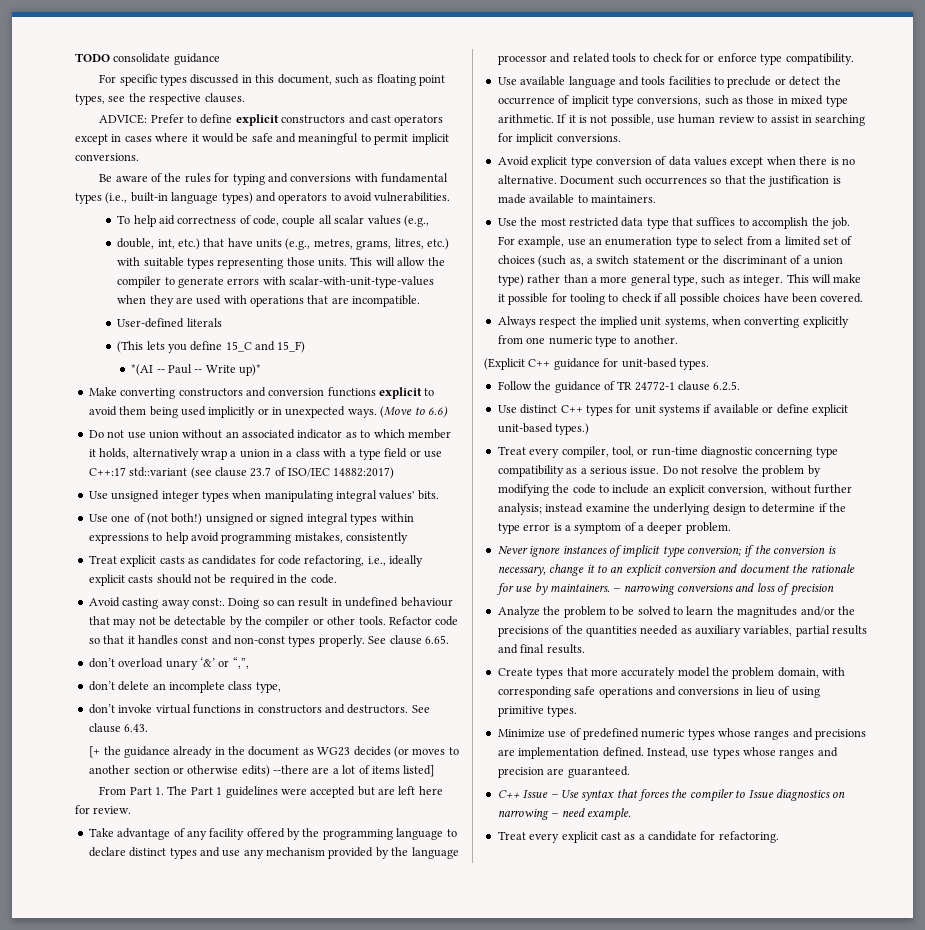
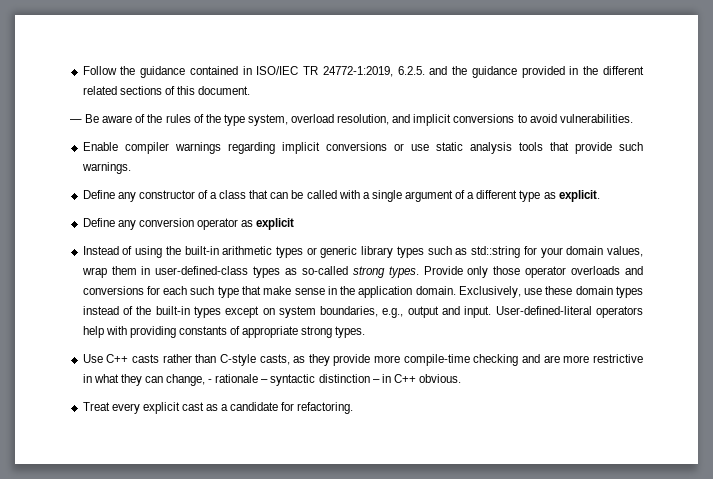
[75,53,220,65] [99,74,446,86] [75,93,245,105] [99,114,444,126] [75,133,449,145] [75,153,139,161] TODO consolidate guidance // For specific types discussed in this document, such as floating point types, see the respective clauses. // ADVICE: Prefer to define explicit constructors and cast operators except in cases where it would be safe and meaningful to permit implicit conversions. // -> [82,66,644,78] [82,86,251,95] [70,119,82,123] Follow the guidance contained in ISO/IEC TR 24772-1:2019, 6.2.5. and the guidance provided in the different related sections of this document. // —
[214,173,449,185] [75,192,451,204] [117,215,429,227] [117,238,449,250] [117,257,445,269] [117,276,434,288] [117,295,421,307] [117,318,222,328] [117,341,306,353] [131,364,262,376] [88,387,435,399] [88,406,448,418] [88,429,451,439] [88,448,442,460] [88,467,395,479] [88,490,439,502] [88,513,414,525] [88,532,408,544] [88,555,424,567] [88,574,337,586] [88,597,453,609] [88,616,459,628] [88,635,449,647] [88,657,249,670] [88,681,281,693] [88,704,430,714] [88,723,149,733] [89,746,459,758] [89,765,435,777] [99,786,443,798] [75,805,132,814] [88,828,457,840] [88,847,459,859] [497,53,854,65] [497,76,841,88] [497,95,848,107] [497,114,866,126] [497,133,621,145] [497,156,855,168] [497,175,841,187] [497,194,656,204] [497,217,850,229] [497,236,853,248] [497,255,843,267] [497,274,862,286] [497,293,864,305] [497,316,849,328] [497,335,678,347] [484,358,709,370] [497,381,741,393] [497,404,848,416] [497,423,590,435] [497,446,838,458] [497,465,821,477] [497,484,853,496] [497,503,847,515] [497,522,731,534] [497,545,836,558] [497,564,855,577] [496,583,834,596] [497,606,855,618] [497,625,868,637] [497,644,585,654] [497,667,846,679] [497,686,820,698] [497,706,578,717] [497,728,867,740] [497,747,838,759] [497,766,630,778] [497,789,846,802] [497,808,631,821] for typing and conversions with fundamental types (i.e., built-in language types) and operators to avoid vulnerabilities. // To help aid correctness of code, couple all scalar values (e.g., // double, int, etc.) that have units (e.g., metres, grams, litres, etc.) with suitable types representing those units. This will allow the compiler to generate errors with scalar-with-unit-type-values when they are used with operations that are incompatible. // User-defined literals // (This lets you define 15_C and 15_F) // *(AI -- Paul -- Write up)* // Make converting constructors and conversion functions explicit to avoid them being used implicitly or in unexpected ways. (Move to 6.6) // Do not use union without an associated indicator as to which member it holds, alternatively wrap a union in a class with a type field or use C++:17 std::variant (see clause 23.7 of ISO/IEC 14882:2017) // Use unsigned integer types when manipulating integral values' bits. // Use one of (not both!) unsigned or signed integral types within expressions to help avoid programming mistakes, consistently // Treat explicit casts as candidates for code refactoring, i.e., ideally explicit casts should not be required in the code. // Avoid casting away const:. Doing so can result in undefined behaviour that may not be detectable by the compiler or other tools. Refactor code so that it handles const and non-const types properly. See clause 6.65. // don’t overload unary ‘&’ or “,”, // don’t delete an incomplete class type, // don’t invoke virtual functions in constructors and destructors. See clause 6.43. // [+ the guidance already in the document as WG23 decides (or moves to another section or otherwise edits) --there are a lot of items listed] // From Part 1. The Part 1 guidelines were accepted but are left here for review. // Take advantage of any facility offered by the programming language to declare distinct types and use any mechanism provided by the language processor and related tools to check for or enforce type compatibility. // Use available language and tools facilities to preclude or detect the occurrence of implicit type conversions, such as those in mixed type arithmetic. If it is not possible, use human review to assist in searching for implicit conversions. // Avoid explicit type conversion of data values except when there is no alternative. Document such occurrences so that the justification is made available to maintainers. // Use the most restricted data type that suffices to accomplish the job. For example, use an enumeration type to select from a limited set of choices (such as, a switch statement or the discriminant of a union type) rather than a more general type, such as integer. This will make it possible for tooling to check if all possible choices have been covered. // Always respect the implied unit systems, when converting explicitly from one numeric type to another. // (Explicit C++ guidance for unit-based types. // Follow the guidance of TR 24772-1 clause 6.2.5. // Use distinct C++ types for unit systems if available or define explicit unit-based types.) // Treat every compiler, tool, or run-time diagnostic concerning type compatibility as a serious issue. Do not resolve the problem by modifying the code to include an explicit conversion, without further analysis; instead examine the underlying design to determine if the type error is a symptom of a deeper problem. // Never ignore instances of implicit type conversion; if the conversion is necessary, change it to an explicit conversion and document the rationale for use by maintainers. – narrowing conversions and loss of precision // Analyze the problem to be solved to learn the magnitudes and/or the precisions of the quantities needed as auxiliary variables, partial results and final results. // Create types that more accurately model the problem domain, with corresponding safe operations and conversions in lieu of using primitive types. // Minimize use of predefined numeric types whose ranges and precisions are implementation defined. Instead, use types whose ranges and precision are guaranteed. // C++ Issue – Use syntax that forces the compiler to Issue diagnostics on narrowing – need example. -> [193,114,633,126] [82,142,643,154] [81,162,131,174] [82,190,600,202] [82,218,295,230] [82,246,644,258] [81,266,644,278] [82,286,644,298] [82,306,644,318] [82,326,366,338] [82,354,644,366] [82,374,462,386] of the type system, overload resolution, and implicit conversions to avoid vulnerabilities. // Enable compiler warnings regarding implicit conversions or use static analysis tools that provide such warnings. // Define any constructor of a class that can be called with a single argument of a different type as explicit. // Define any conversion operator as explicit // Instead of using the built-in arithmetic types or generic library types such as std::string for your domain values, wrap them in user-defined-class types as so-called strong types. Provide only those operator overloads and conversions for each such type that make sense in the application domain. Exclusively, use these domain types instead of the built-in types except on system boundaries, e.g., output and input. User-defined-literal operators help with providing constants of appropriate strong types. // Use C++ casts rather than C-style casts, as they provide more compile-time checking and are more restrictive in what they can change, - rationale – syntactic distinction – in C++ obvious.

